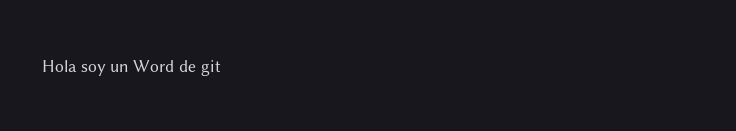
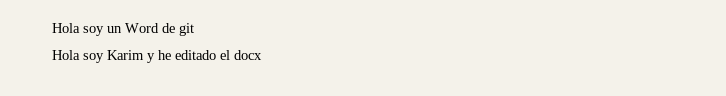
(221, 68) none -> [52,50,262,63] // Hola soy Karim y he editado el docx

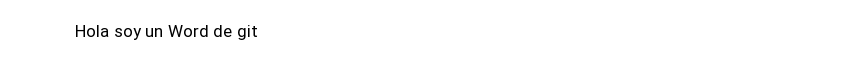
[52,50,262,63] // Hola soy Karim y he editado el docx -> (258, 32) none

